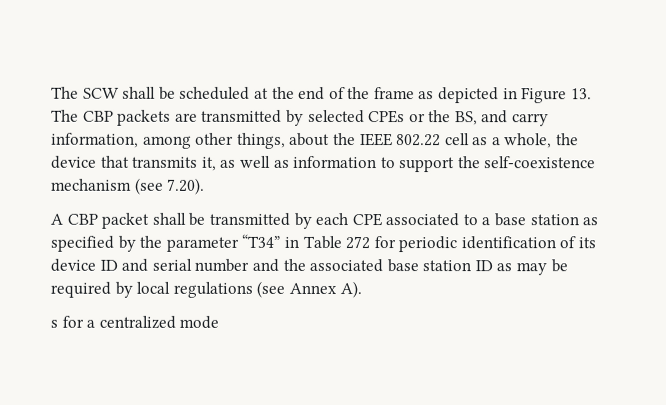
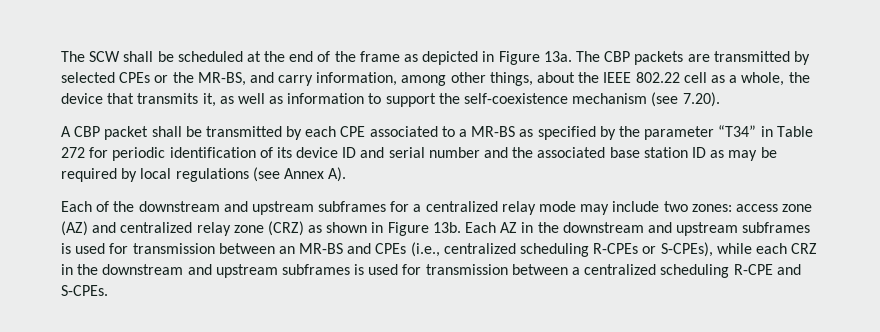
[570,88,592,100] 13. -> [543,51,572,62] 13a.
[454,111,478,126] BS, -> [197,72,246,86] MR-BS,
[494,213,579,227] base station -> [471,126,516,137] MR-BS
[50,315,220,329] s for a centralized mode -> [61,201,813,215] [61,221,811,236] [61,242,818,257] [61,264,801,278] [61,285,108,296] Each of the downstream and upstream subframes for a centralized relay mode may include two zones: access zone (AZ) and centralized relay zone (CRZ) as shown in Figure 13b. Each AZ in the downstream and upstream subframes is used for transmission between an MR-BS and CPEs (i.e., centralized scheduling R-CPEs or S-CPEs), while each CRZ in the downstream and upstream subframes is used for transmission between a centralized scheduling R-CPE and S-CPEs.

